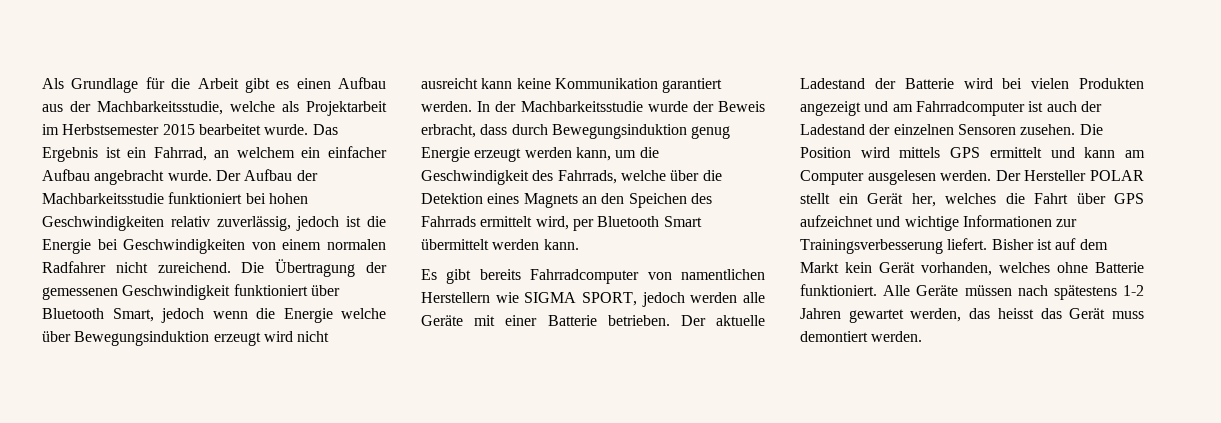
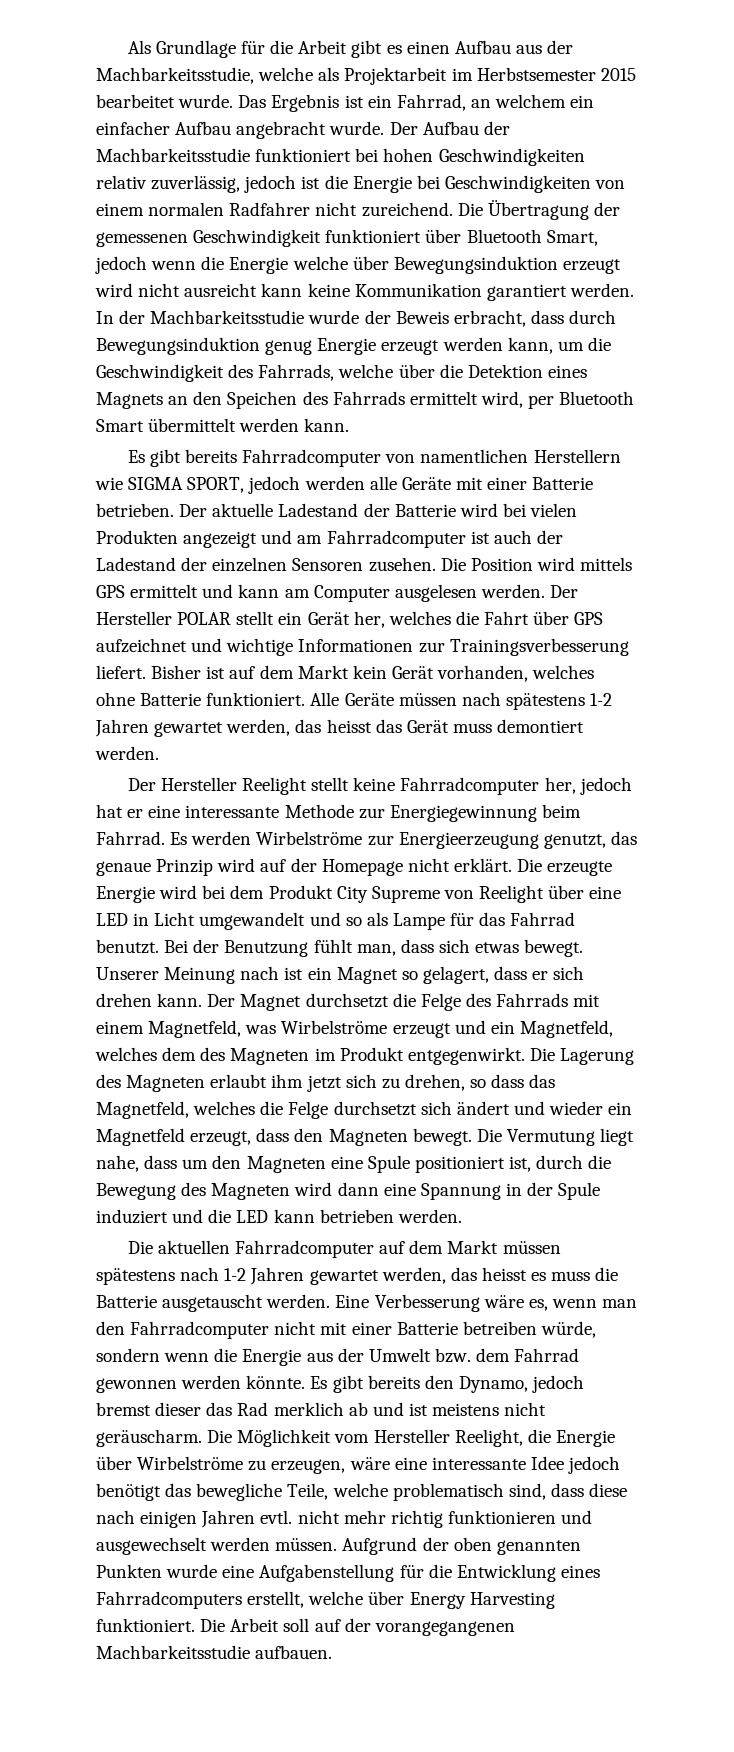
(923, 336) none -> [127,777,632,795] [96,804,581,822] [96,831,637,849] [96,858,613,876] [96,885,622,903] [96,912,576,930] [96,939,584,957] [96,966,585,984] [96,993,601,1011] [96,1020,613,1038] [95,1047,635,1065] [96,1074,556,1092] [96,1101,633,1119] [96,1128,635,1146] [96,1155,612,1173] [96,1182,601,1200] [96,1209,462,1224] [127,1240,561,1258] [96,1267,619,1285] [96,1294,638,1312] [96,1321,596,1339] [96,1348,580,1366] [96,1375,585,1393] [96,1402,547,1416] [96,1429,615,1447] [96,1456,621,1474] [96,1483,628,1501] [96,1510,593,1528] [96,1537,581,1555] [96,1564,600,1582] [96,1591,555,1609] [96,1618,515,1636] [96,1645,333,1659] // Der Hersteller Reelight stellt keine Fahrradcomputer her, jedoch hat er eine interessante Methode zur Energiegewinnung beim Fahrrad. Es werden Wirbelströme zur Energieerzeugung genutzt, das genaue Prinzip wird auf der Homepage nicht erklärt. Die erzeugte Energie wird bei dem Produkt City Supreme von Reelight über eine LED in Licht umgewandelt und so als Lampe für das Fahrrad benutzt. Bei der Benutzung fühlt man, dass sich etwas bewegt. Unserer Meinung nach ist ein Magnet so gelagert, dass er sich drehen kann. Der Magnet durchsetzt die Felge des Fahrrads mit einem Magnetfeld, was Wirbelströme erzeugt und ein Magnetfeld, welches dem des Magneten im Produkt entgegenwirkt. Die Lagerung des Magneten erlaubt ihm jetzt sich zu drehen, so dass das Magnetfeld, welches die Felge durchsetzt sich ändert und wieder ein Magnetfeld erzeugt, dass den Magneten bewegt. Die Vermutung liegt nahe, dass um den Magneten eine Spule positioniert ist, durch die Bewegung des Magneten wird dann eine Spannung in der Spule induziert und die LED kann betrieben werden. // Die aktuellen Fahrradcomputer auf dem Markt müssen spätestens nach 1-2 Jahren gewartet werden, das heisst es muss die Batterie ausgetauscht werden. Eine Verbesserung wäre es, wenn man den Fahrradcomputer nicht mit einer Batterie betreiben würde, sondern wenn die Energie aus der Umwelt bzw. dem Fahrrad gewonnen werden könnte. Es gibt bereits den Dynamo, jedoch bremst dieser das Rad merklich ab und ist meistens nicht geräuscharm. Die Möglichkeit vom Hersteller Reelight, die Energie über Wirbelströme zu erzeugen, wäre eine interessante Idee jedoch benötigt das bewegliche Teile, welche problematisch sind, dass diese nach einigen Jahren evtl. nicht mehr richtig funktionieren und ausgewechselt werden müssen. Aufgrund der oben genannten Punkten wurde eine Aufgabenstellung für die Entwicklung eines Fahrradcomputers erstellt, welche über Energy Harvesting funktioniert. Die Arbeit soll auf der vorangegangenen Machbarkeitsstudie aufbauen.

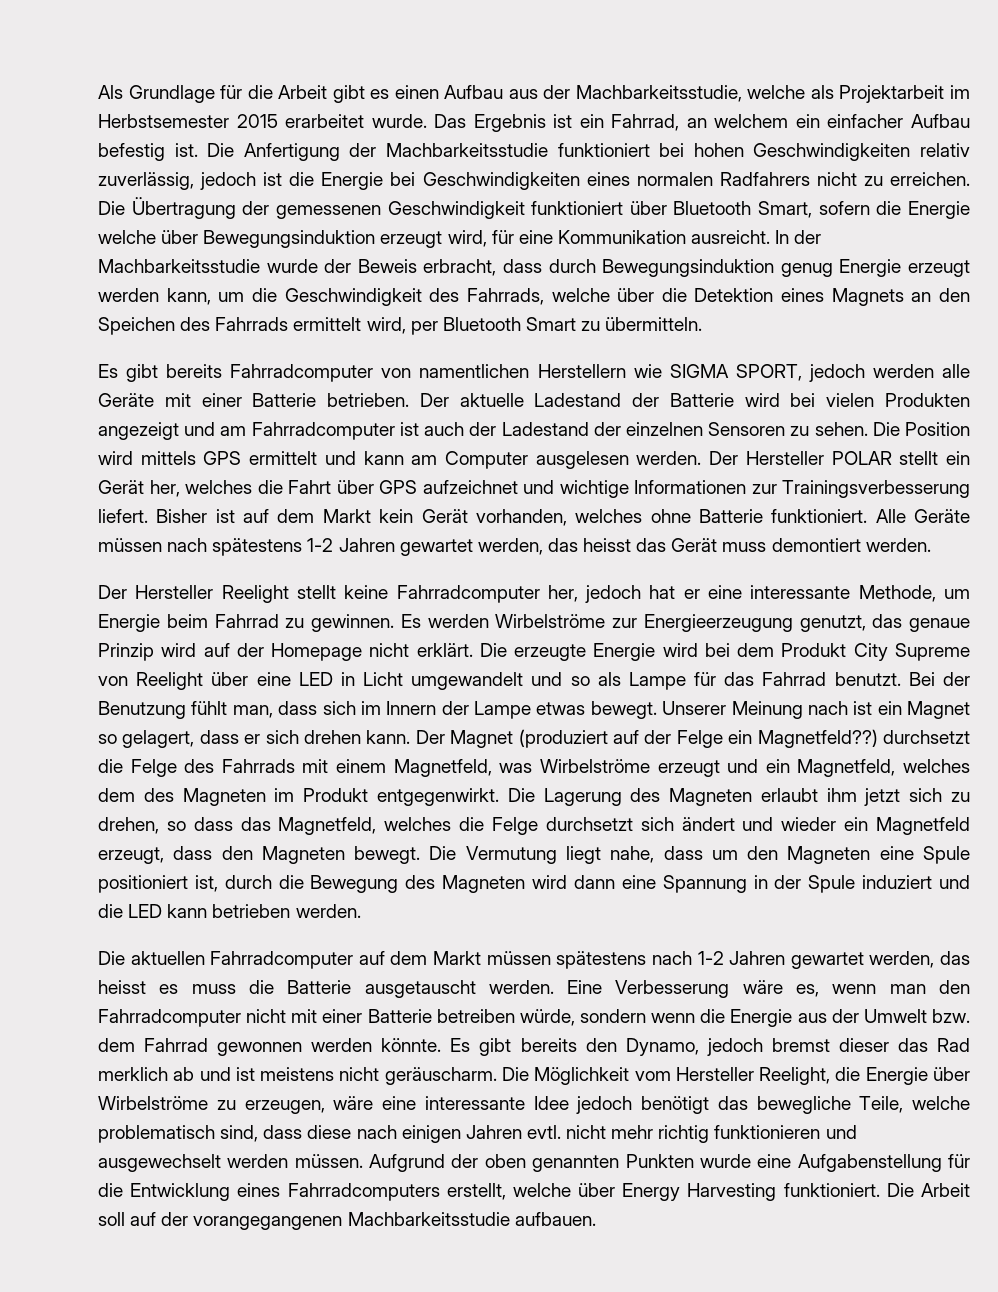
[96,94,175,108] bearbeitet -> [285,114,365,128] erarbeitet
[236,121,479,139] angebracht wurde. Der Aufbau -> [98,143,340,161] befestig ist. Die Anfertigung
[595,180,626,189] [96,202,453,217] von einem normalen Radfahrer nicht zureichend. -> [586,172,971,186] eines normalen Radfahrers nicht zu erreichen.
[95,256,197,274] jedoch wenn -> [818,201,870,215] sofern
[95,283,634,301] wird nicht ausreicht kann keine Kommunikation garantiert werden. -> [447,230,771,247] wird, für eine Kommunikation ausreicht.
[148,418,350,432] übermittelt werden kann. -> [581,317,703,331] zu übermitteln.
[368,557,436,572] zusehen. -> [790,422,868,436] zu sehen.
[284,804,581,822] [96,831,165,845] Methode zur Energiegewinnung beim Fahrrad. -> [858,585,970,602] [98,614,394,632] Methode, um Energie beim Fahrrad zu gewinnen.
(470, 946) none -> [360,701,531,719] im Innern der Lampe
(302, 1002) none -> [518,729,878,748] (produziert auf der Felge ein Magnetfeld??)

